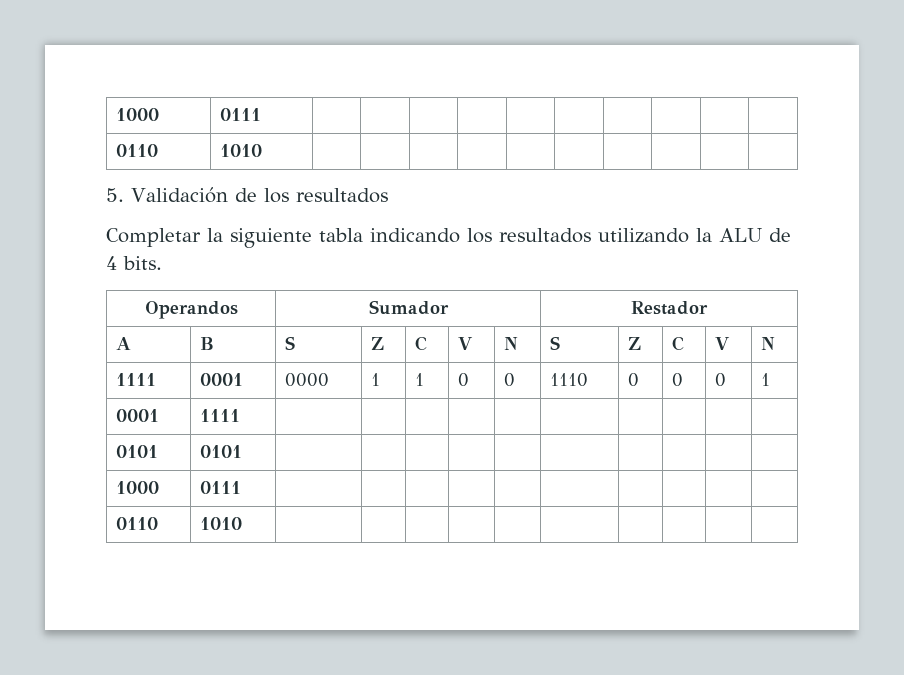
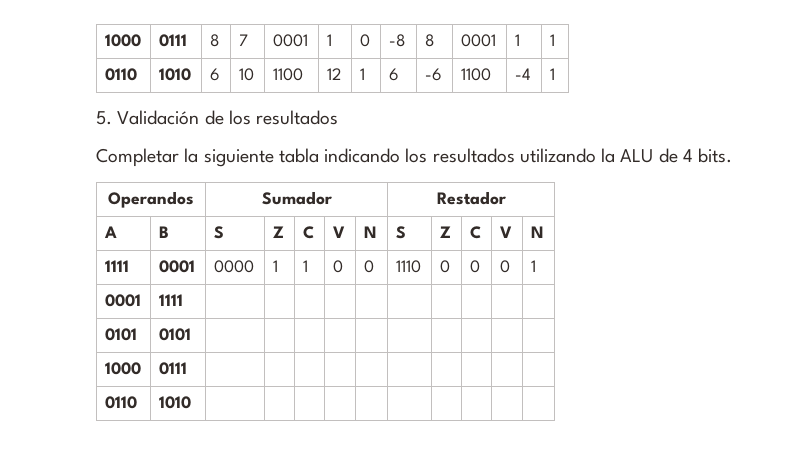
[115,108,159,121] [219,108,261,121] [115,144,158,157] [219,144,262,157] 1000 | 0111 | | | | | | | | | | // 0110 | 1010 | | | | | | | | | | -> [104,34,141,47] [158,34,187,47] [209,34,220,47] [238,34,248,46] [272,34,308,47] [326,34,332,46] [359,34,370,47] [388,34,406,47] [424,34,435,47] [460,34,496,47] [514,34,520,46] [549,34,555,46] [104,68,137,81] [158,68,191,81] [209,68,220,81] [238,68,254,81] [272,68,303,81] [326,68,341,80] [359,68,365,80] [388,68,399,81] [424,68,442,81] [460,68,491,81] [514,68,531,80] [549,68,555,80] 1000 | 0111 | 8 | 7 | 0001 | 1 | 0 | -8 | 8 | 0001 | 1 | 1 // 0110 | 1010 | 6 | 10 | 1100 | 12 | 1 | 6 | -6 | 1100 | -4 | 1

